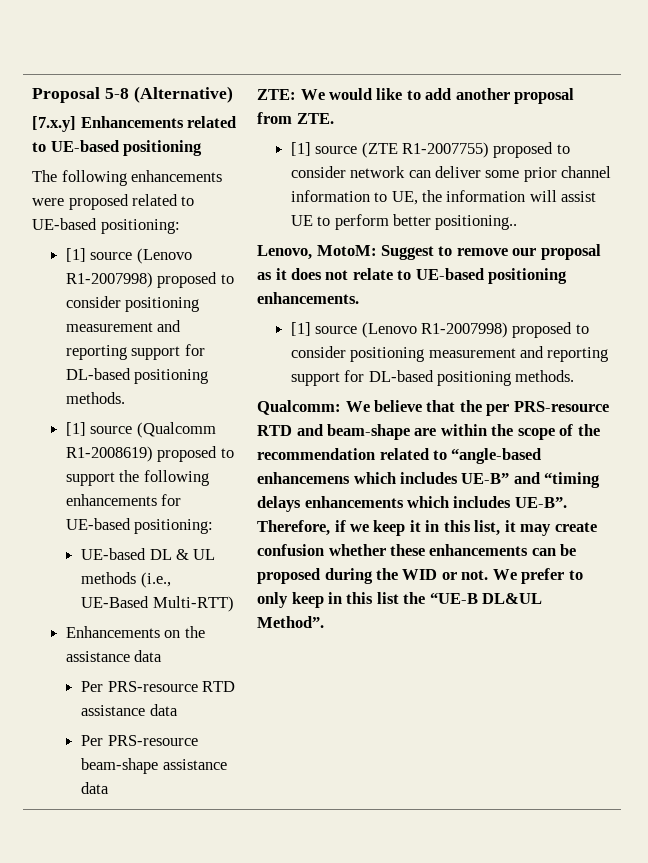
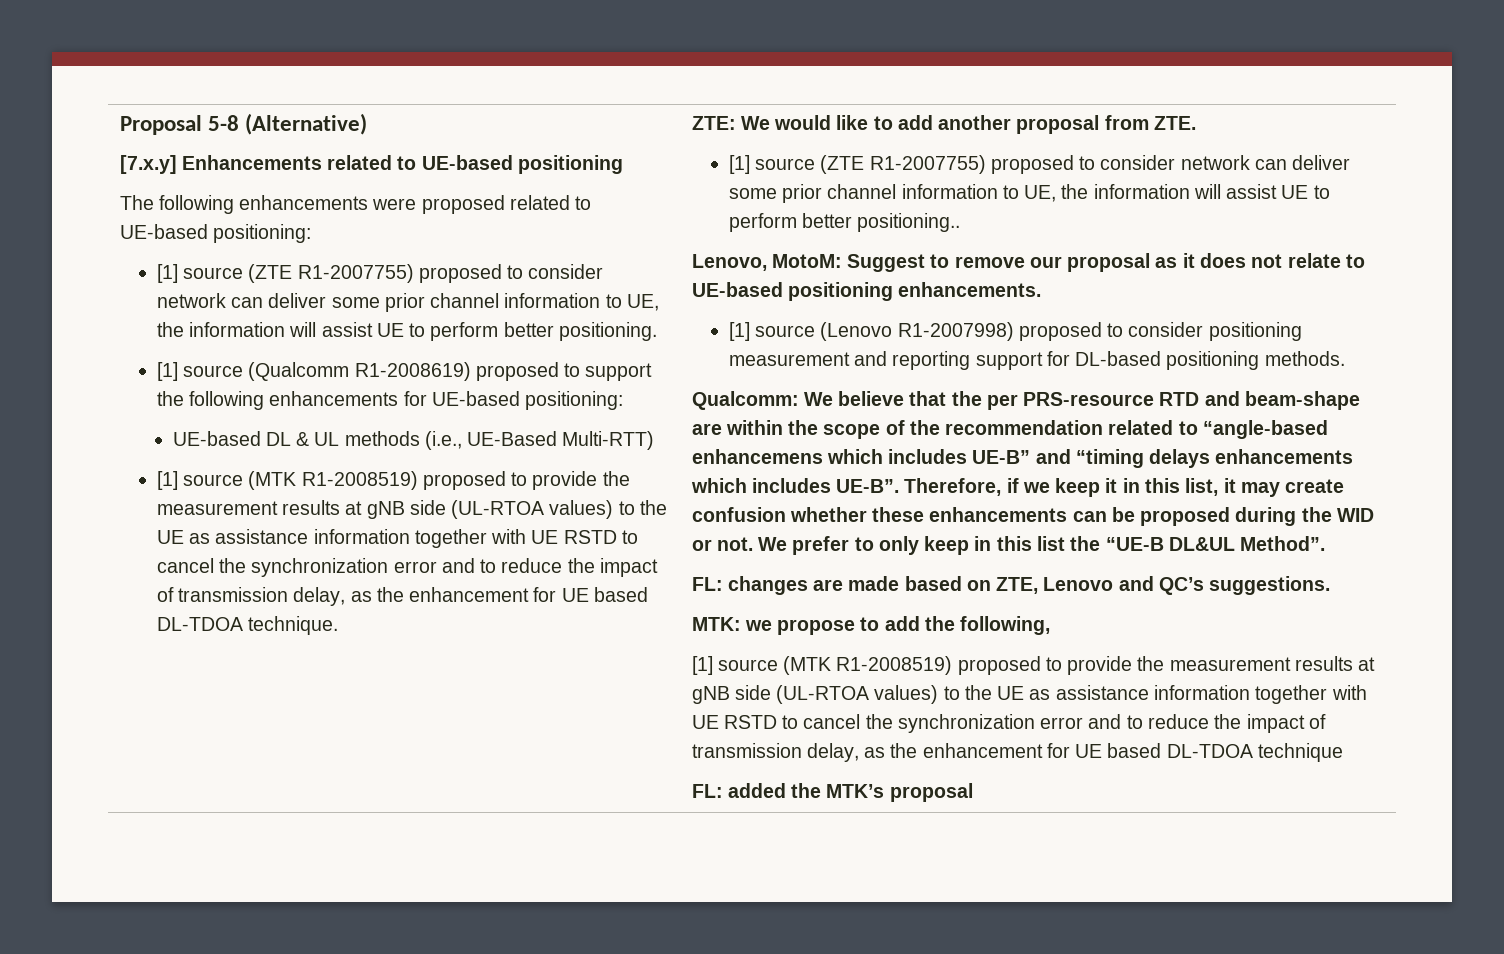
[136,248,192,264] [65,272,234,288] [65,296,200,312] [65,320,182,332] [65,344,205,360] [65,368,209,384] [65,392,125,404] (Lenovo R1-2007998) proposed to consider positioning measurement and reporting support for DL-based positioning methods. -> [248,264,604,283] [156,293,659,312] [156,322,657,341] (ZTE R1-2007755) proposed to consider network can deliver some prior channel information to UE, the information will assist UE to perform better positioning.
[65,626,205,638] [65,650,163,662] [81,681,235,692] [81,704,178,716] [81,735,198,746] [81,758,227,774] [81,782,110,794] Enhancements on the assistance data // Per PRS-resource RTD assistance data // Per PRS-resource beam-shape assistance data -> [156,471,630,490] [156,500,667,519] [156,529,638,548] [156,558,658,577] [156,587,648,606] [156,616,339,635] [1] source (MTK R1-2008519) proposed to provide the measurement results at gNB side (UL-RTOA values) to the UE as assistance information together with UE RSTD to cancel the synchronization error and to reduce the impact of transmission delay, as the enhancement for UE based DL-TDOA technique.
(325, 622) none -> [691,576,1331,595] [691,616,1051,635] [691,656,1376,675] [691,685,1367,704] [691,714,1326,733] [691,743,1343,762] [691,783,973,802] // FL: changes are made based on ZTE, Lenovo and QC’s suggestions. // MTK: we propose to add the following, // [1] source (MTK R1-2008519) proposed to provide the measurement results at gNB side (UL-RTOA values) to the UE as assistance information together with UE RSTD to cancel the synchronization error and to reduce the impact of transmission delay, as the enhancement for UE based DL-TDOA technique // FL: added the MTK’s proposal

